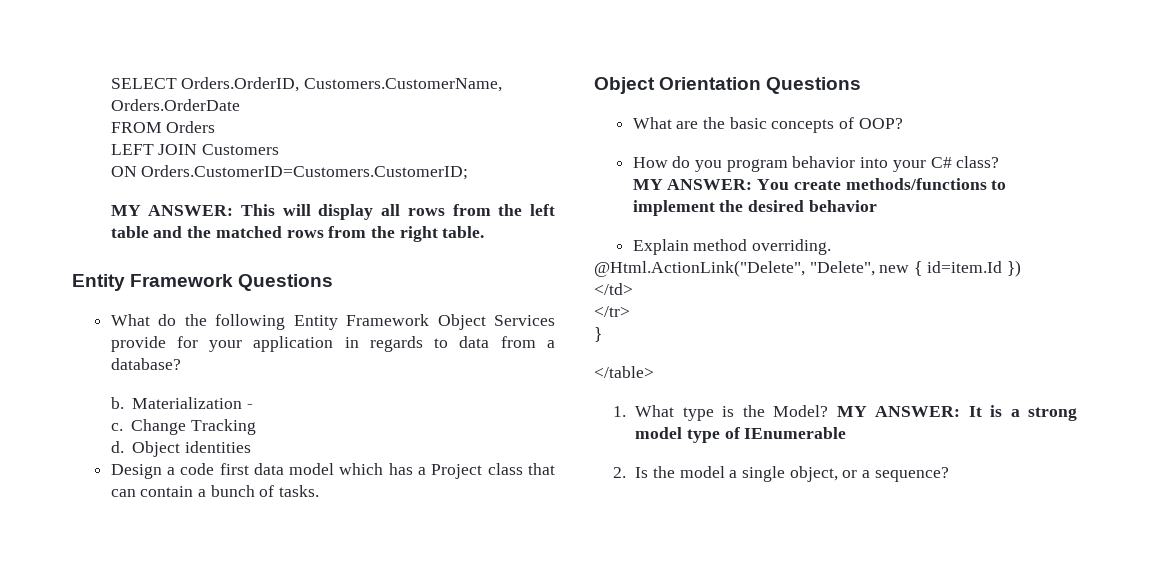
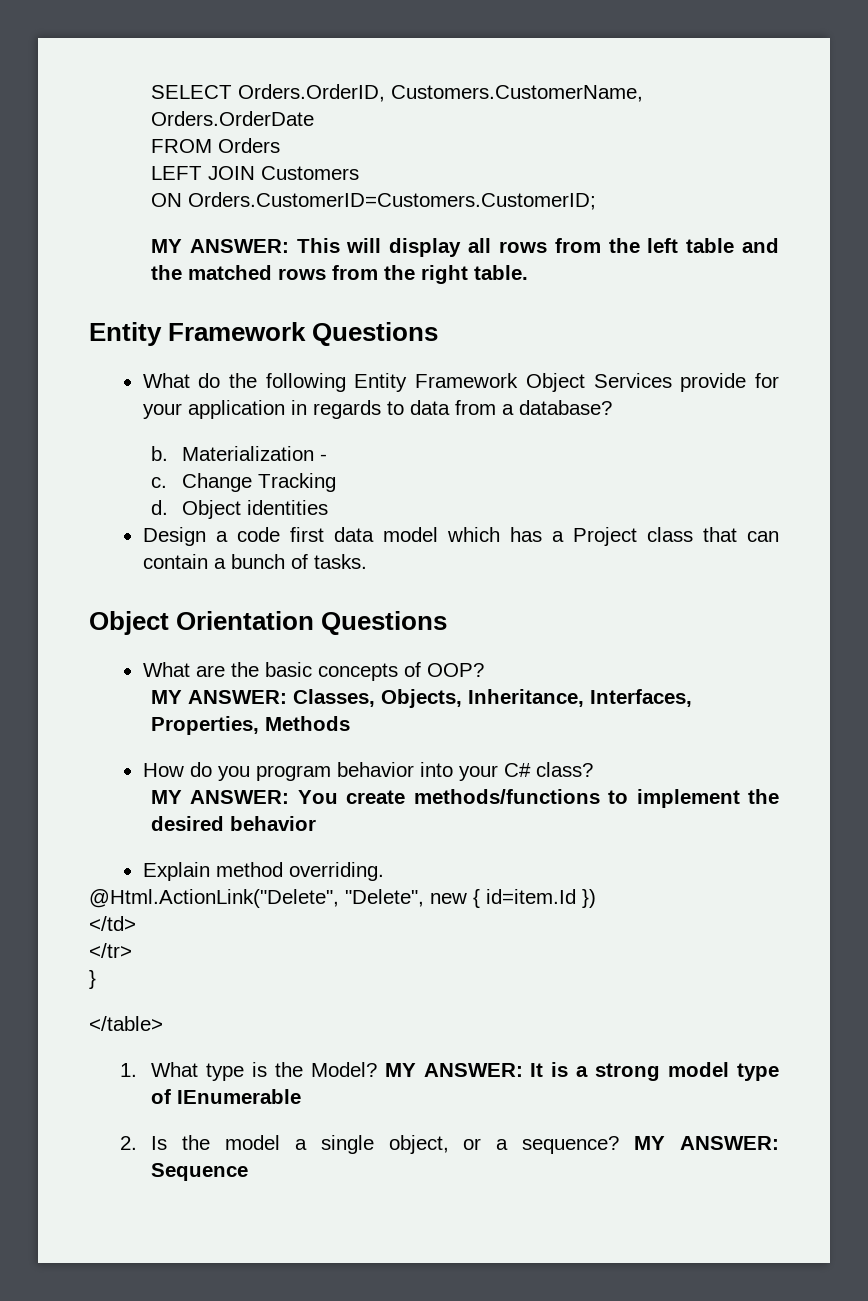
(903, 123) none -> [151,689,693,708] [151,716,351,735] // MY ANSWER: Classes, Objects, Inheritance, Interfaces, Properties, Methods
(949, 474) none -> [634,1136,779,1150] [151,1163,249,1181] MY ANSWER: Sequence

